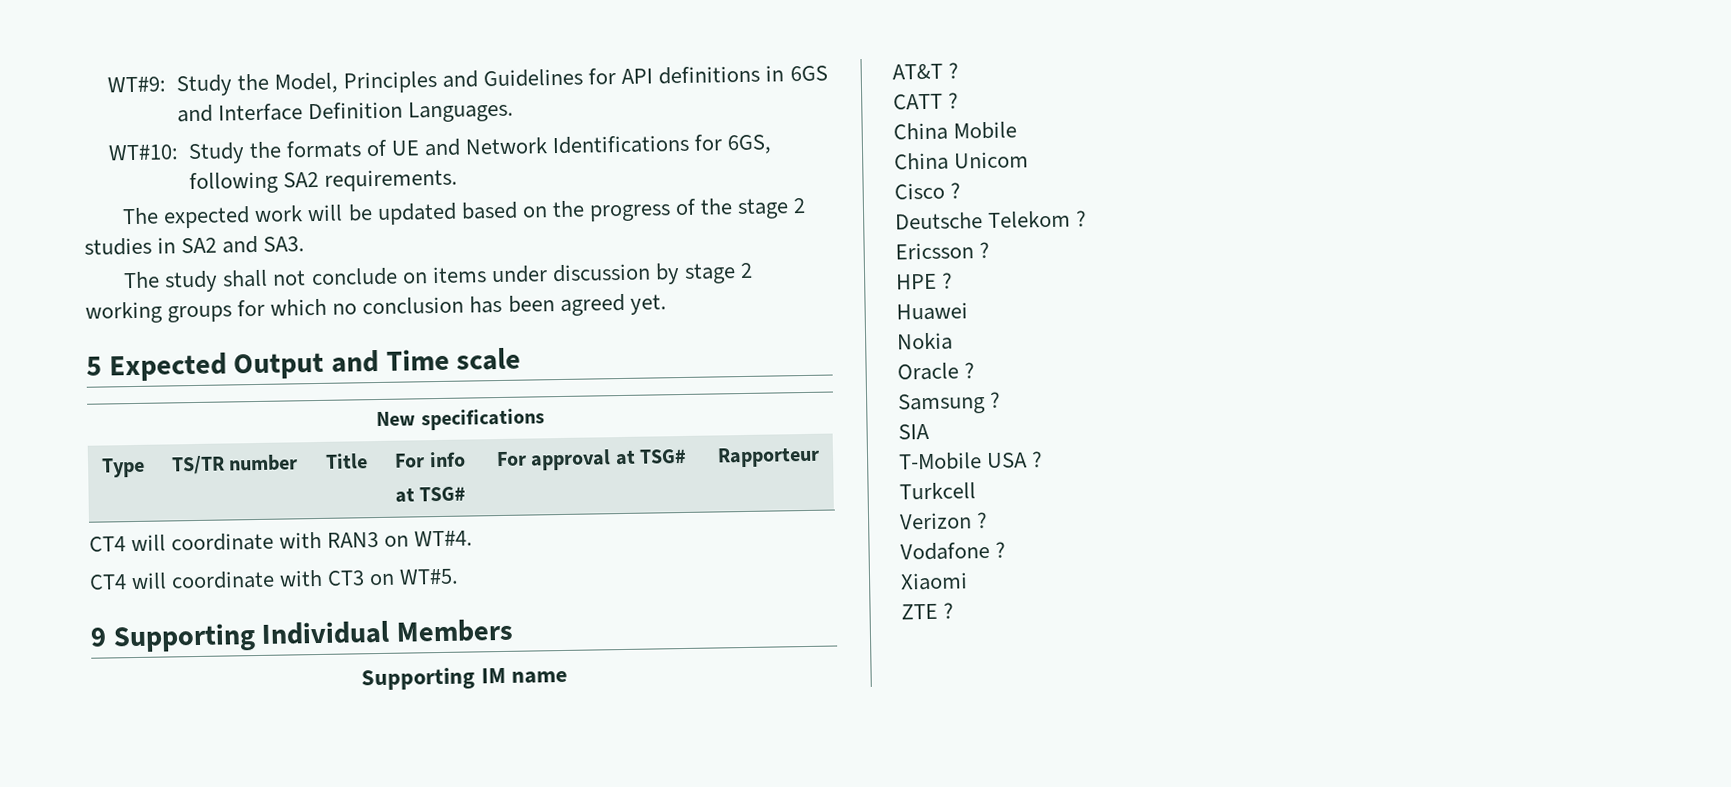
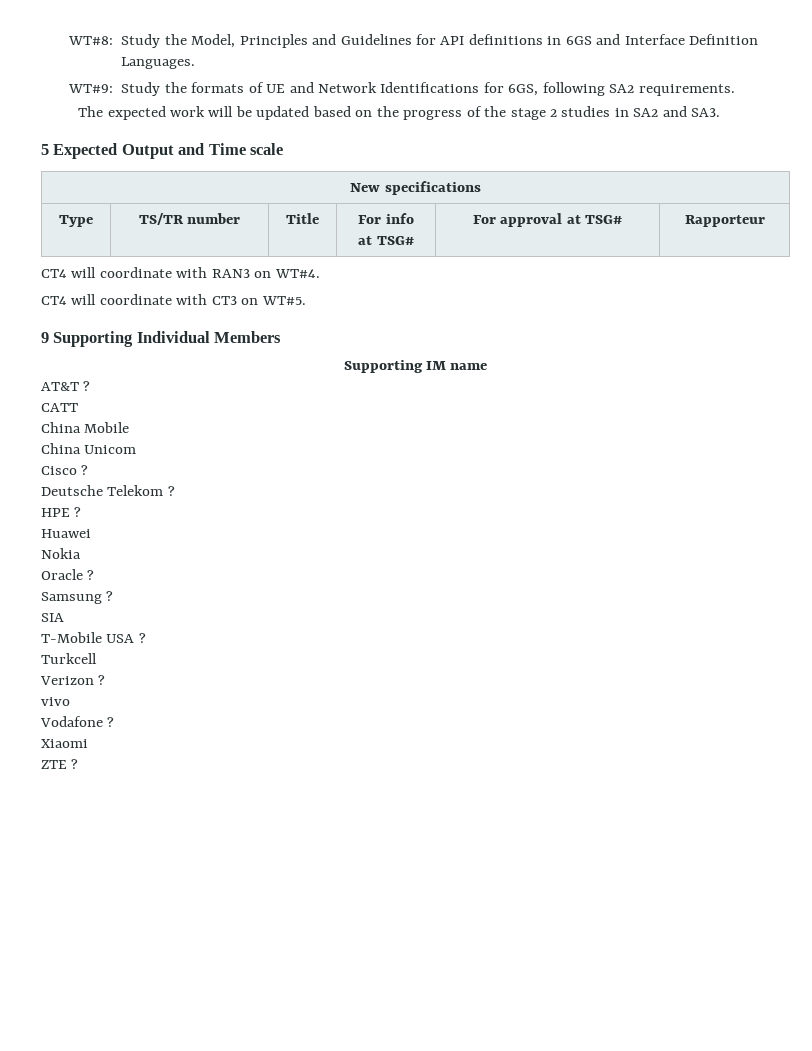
[106,76,166,93] WT#9: -> [67,36,113,45] WT#8:
[107,144,179,161] WT#10: -> [67,84,113,93] WT#9:
[123,262,754,293] [85,293,667,324] // The study shall not conclude on items under discussion by stage 2 working groups for which no conclusion has been agreed yet. -> (721, 112) none
[948,92,960,109] ? -> (78, 407) none
[895,241,991,260] // Ericsson ? -> (175, 491) none
(989, 520) none -> [41,697,70,706] // vivo

